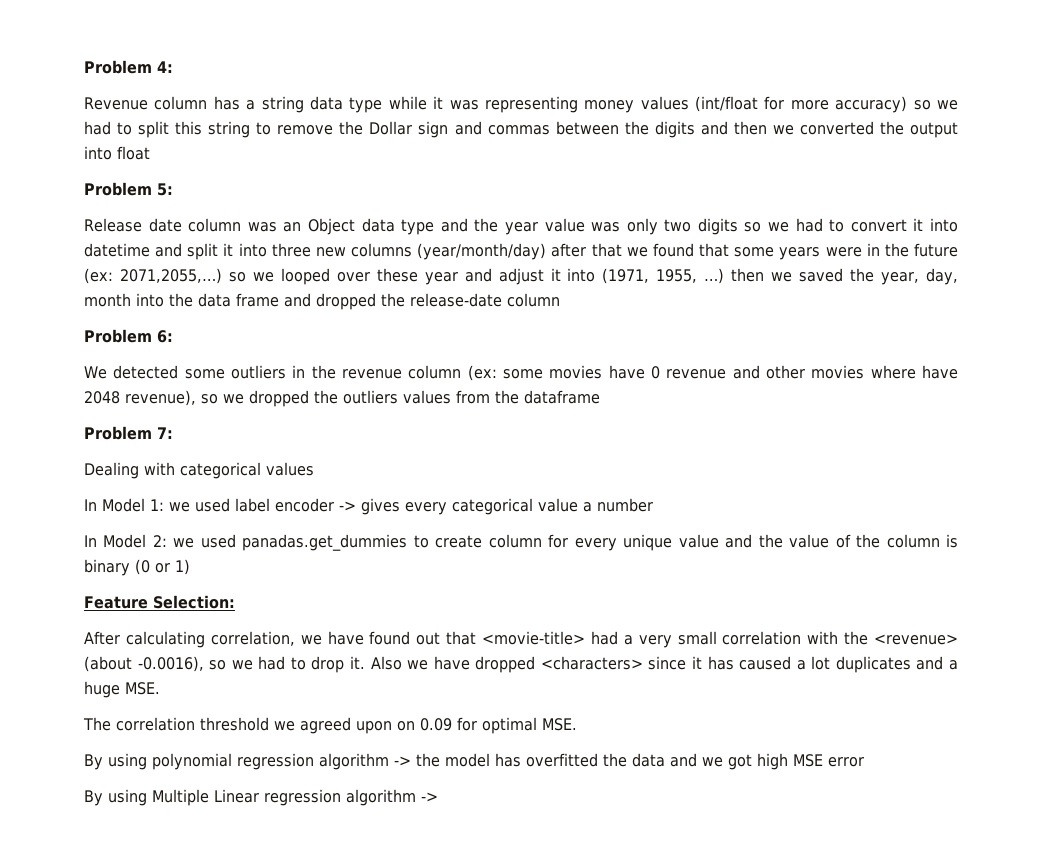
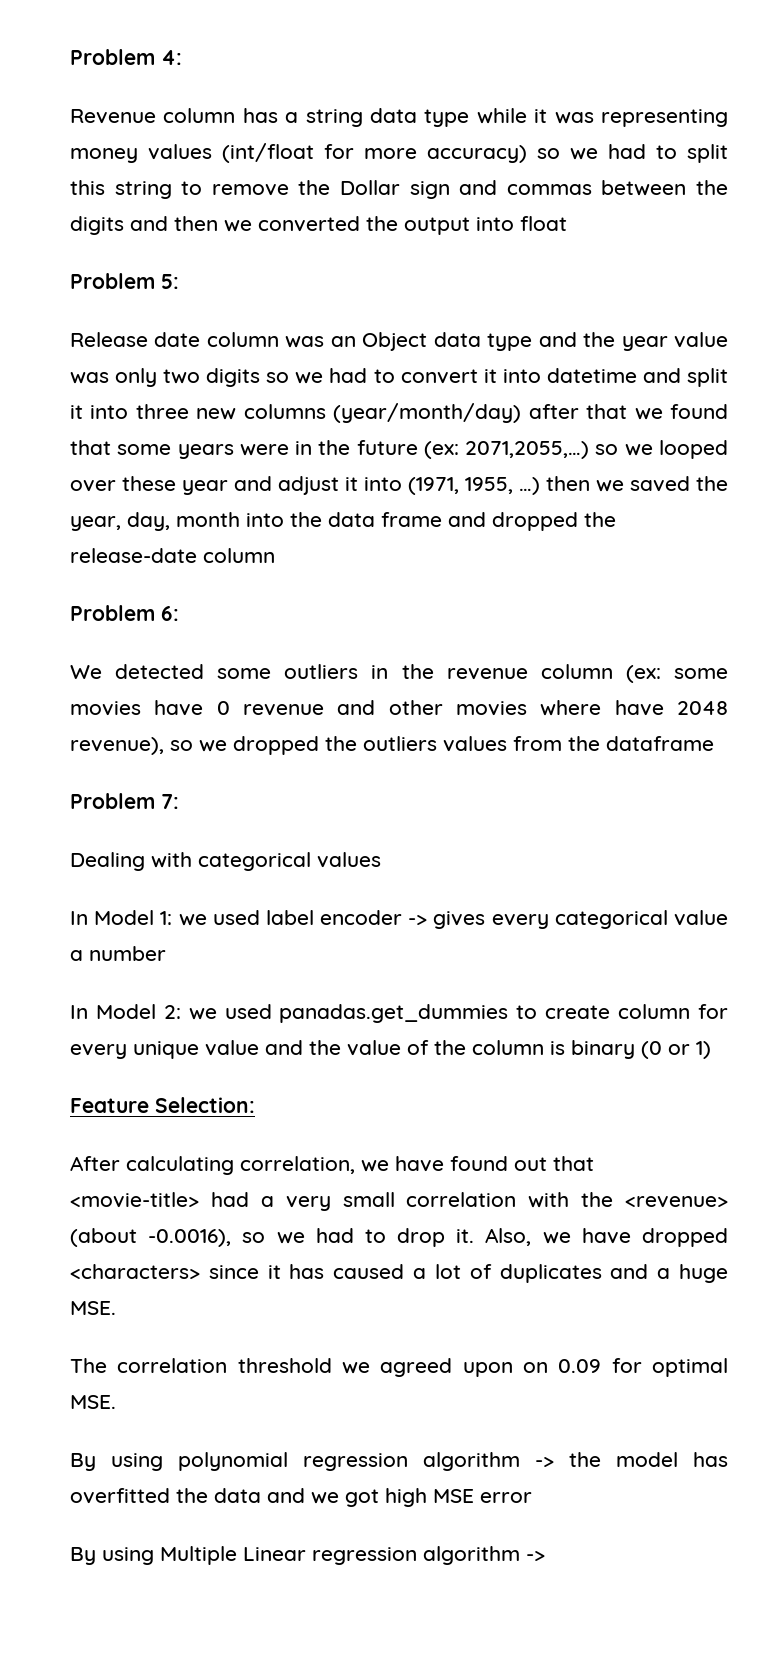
[370,656,402,670] Also -> [485,1228,532,1246] Also,
(831, 663) none -> [469,1264,492,1279] of

